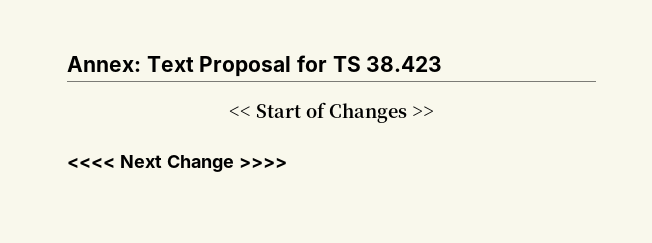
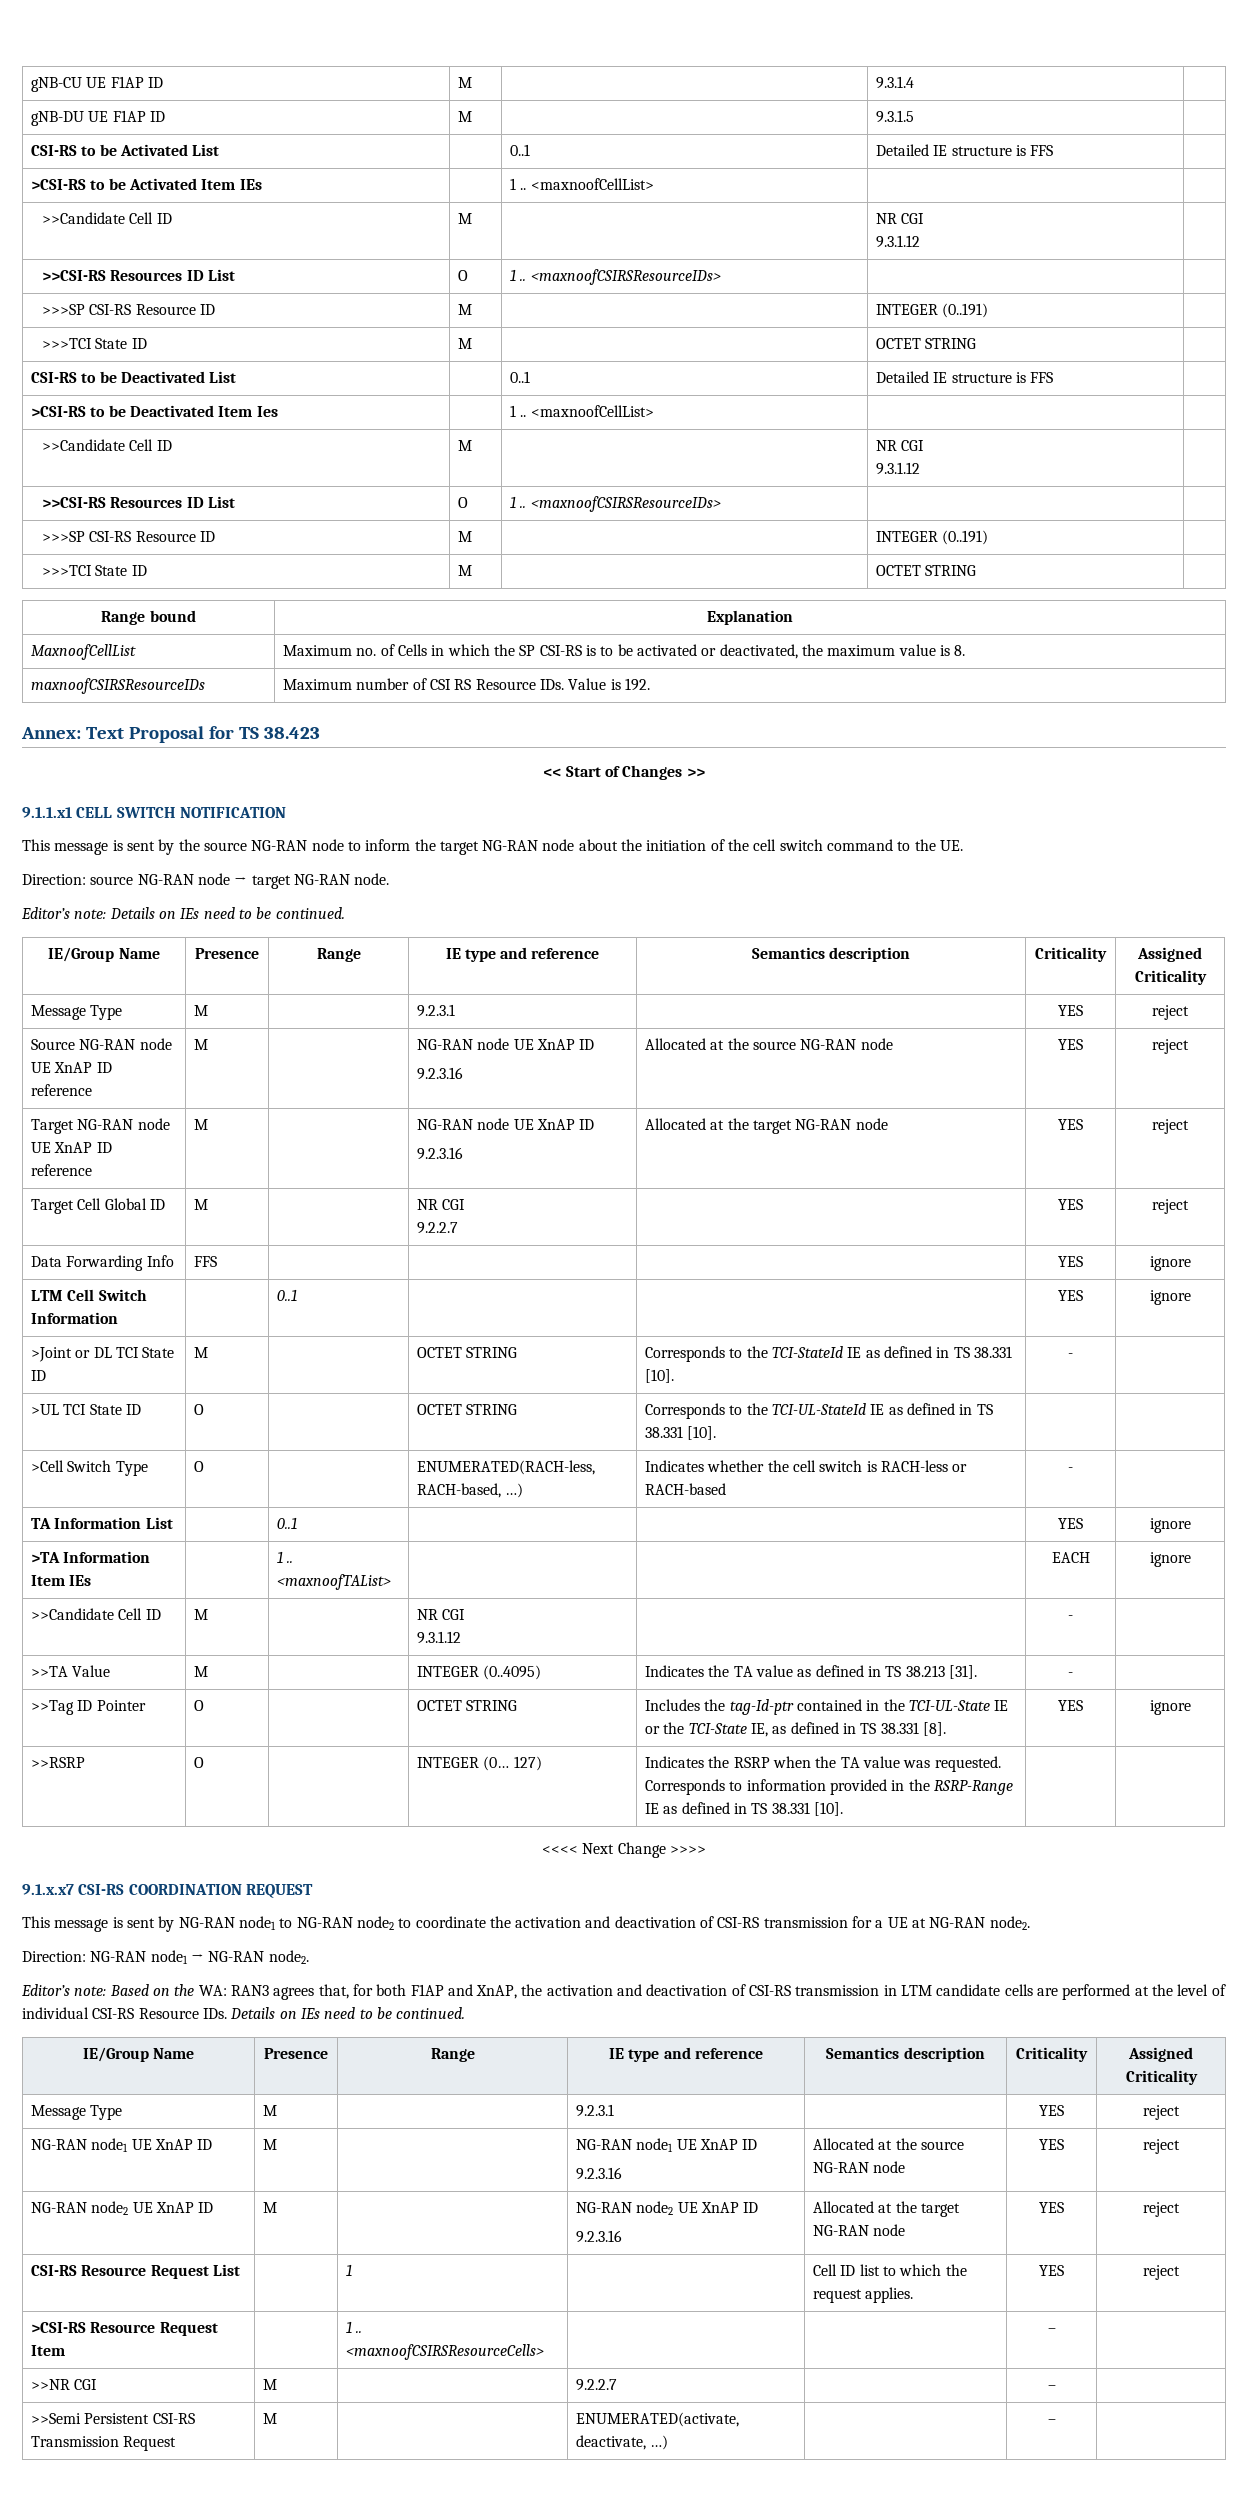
(67, 64) none -> [31,76,164,92] [458,77,473,88] [876,76,915,89] [31,110,166,126] [458,111,473,122] [876,110,915,123] [31,144,220,156] [510,144,531,156] [876,144,1054,156] [31,178,262,190] [510,178,654,190] [42,212,172,224] [458,213,473,224] [876,213,925,224] [876,235,921,248] [42,269,236,281] [458,270,469,281] [510,269,721,285] [42,304,216,315] [458,304,473,315] [876,303,989,318] [42,338,147,349] [458,338,473,349] [876,338,977,349] [31,371,237,383] [510,371,531,383] [876,371,1054,383] [31,405,278,417] [510,405,654,417] [42,439,172,451] [458,440,473,451] [876,440,925,451] [876,462,921,475] [42,496,236,508] [458,497,469,508] [510,496,721,512] [42,531,216,542] [458,531,473,542] [876,530,989,545] [42,565,147,576] [458,565,473,576] [876,565,977,576] [101,610,196,625] [707,610,793,625] [31,644,137,660] [283,644,966,659] [31,678,206,694] [283,678,650,691] gNB-CU UE F1AP ID | M | | 9.3.1.4 | // gNB-DU UE F1AP ID | M | | 9.3.1.5 | // CSI-RS to be Activated List | | 0..1 | Detailed IE structure is FFS | // >CSI-RS to be Activated Item IEs | | 1 .. <maxnoofCellList> | | // >>Candidate Cell ID | M | | NR CGI // 9.3.1.12 | // >>CSI-RS Resources ID List | O | 1 .. <maxnoofCSIRSResourceIDs> | | // >>>SP CSI-RS Resource ID | M | | INTEGER (0..191) | // >>>TCI State ID | M | | OCTET STRING | // CSI-RS to be Deactivated List | | 0..1 | Detailed IE structure is FFS | // >CSI-RS to be Deactivated Item Ies | | 1 .. <maxnoofCellList> | | // >>Candidate Cell ID | M | | NR CGI // 9.3.1.12 | // >>CSI-RS Resources ID List | O | 1 .. <maxnoofCSIRSResourceIDs> | | // >>>SP CSI-RS Resource ID | M | | INTEGER (0..191) | // >>>TCI State ID | M | | OCTET STRING | // Range bound | Explanation // MaxnoofCellList | Maximum no. of Cells in which the SP CSI-RS is to be activated or deactivated, the maximum value is 8. // maxnoofCSIRSResourceIDs | Maximum number of CSI RS Resource IDs. Value is 192. //
[67,155,287,172] <<<< Next Change >>>> -> [22,807,286,818] [22,839,964,855] [22,873,390,889] [21,907,345,919] [48,947,160,962] [195,948,259,959] [316,948,361,962] [445,947,600,962] [751,947,911,962] [1035,947,1107,962] [1137,947,1202,962] [1134,970,1207,985] [31,1005,123,1020] [194,1005,209,1016] [417,1004,456,1017] [1058,1005,1083,1016] [1152,1005,1189,1020] [31,1038,172,1050] [31,1062,112,1073] [31,1084,93,1096] [194,1039,209,1050] [417,1038,595,1050] [417,1067,464,1080] [645,1038,893,1050] [1058,1039,1083,1050] [1152,1039,1189,1054] [31,1118,170,1134] [31,1142,112,1153] [31,1164,93,1176] [194,1119,209,1130] [417,1118,595,1130] [417,1147,464,1160] [645,1118,888,1134] [1058,1119,1083,1130] [1152,1119,1189,1134] [31,1198,166,1214] [194,1199,209,1210] [417,1199,466,1210] [417,1222,459,1234] [1058,1199,1083,1210] [1152,1199,1189,1214] [31,1255,174,1271] [194,1256,218,1267] [1058,1256,1083,1267] [1149,1256,1191,1271] [31,1289,147,1301] [31,1312,119,1324] [277,1289,298,1301] [1058,1290,1083,1301] [1149,1290,1191,1305] [31,1347,175,1362] [31,1370,47,1381] [194,1347,209,1358] [417,1347,518,1358] [645,1346,1012,1362] [645,1369,675,1383] [1068,1353,1073,1358] [31,1404,142,1415] [194,1404,205,1415] [417,1404,518,1415] [645,1403,993,1419] [645,1426,717,1440] [31,1460,148,1476] [194,1461,205,1472] [417,1460,596,1475] [417,1483,524,1498] [645,1460,968,1472] [645,1483,727,1495] [1068,1467,1073,1472] [31,1517,173,1529] [277,1517,298,1529] [1058,1518,1083,1529] [1149,1518,1191,1533] [31,1551,151,1563] [31,1575,92,1586] [277,1551,294,1563] [277,1574,392,1590] [1051,1552,1090,1563] [1149,1552,1191,1567] [31,1608,161,1620] [194,1609,209,1620] [417,1609,466,1620] [417,1631,462,1644] [1068,1615,1073,1620] [31,1665,111,1677] [194,1666,209,1677] [417,1665,542,1680] [645,1665,977,1679] [1068,1672,1073,1677] [31,1700,146,1715] [194,1700,205,1711] [417,1700,518,1711] [645,1699,1009,1715] [645,1722,946,1737] [1058,1700,1083,1711] [1149,1700,1191,1715] [31,1757,86,1768] [194,1757,205,1768] [417,1756,542,1771] [645,1756,1001,1772] [645,1779,1014,1795] [645,1802,844,1816] [542,1842,706,1858] [22,1884,313,1898] [22,1916,1030,1932] [22,1950,309,1964] [21,1984,1226,2000] [22,2007,466,2019] [82,2047,195,2062] [264,2048,328,2059] [430,2048,475,2062] [609,2047,763,2062] [826,2047,985,2062] [1016,2047,1088,2062] [1128,2047,1193,2062] [1125,2070,1198,2085] [31,2105,123,2120] [263,2105,278,2116] [576,2104,615,2117] [1039,2105,1064,2116] [1143,2105,1180,2120] [31,2138,213,2152] [263,2139,278,2150] [576,2138,758,2152] [576,2167,623,2180] [813,2138,965,2150] [813,2161,906,2173] [1039,2139,1064,2150] [1143,2139,1180,2154] [31,2201,214,2215] [263,2202,278,2213] [576,2201,759,2215] [576,2230,623,2243] [813,2201,961,2217] [813,2224,906,2236] [1039,2202,1064,2213] [1143,2202,1180,2217] [31,2264,241,2279] [346,2264,353,2276] [813,2264,967,2276] [813,2287,914,2303] [1039,2265,1064,2276] [1143,2265,1180,2280] [31,2322,218,2336] [31,2345,66,2356] [346,2321,363,2333] [346,2344,545,2360] [1047,2328,1056,2333] [31,2379,98,2390] [263,2379,278,2390] [576,2379,618,2391] [1047,2385,1056,2390] [31,2413,195,2424] [31,2436,177,2451] [263,2413,278,2424] [576,2412,740,2427] [576,2435,669,2450] [1047,2419,1056,2424] 9.1.1.x1 CELL SWITCH NOTIFICATION // This message is sent by the source NG-RAN node to inform the target NG-RAN node about the initiation of the cell switch command to the UE. // Direction: source NG-RAN node → target NG-RAN node. // Editor’s note: Details on IEs need to be continued. // IE/Group Name | Presence | Range | IE type and reference | Semantics description | Criticality | Assigned Criticality // Message Type | M | | 9.2.3.1 | | YES | reject // Source NG-RAN node UE XnAP ID reference | M | | NG-RAN node UE XnAP ID // 9.2.3.16 | Allocated at the source NG-RAN node | YES | reject // Target NG-RAN node UE XnAP ID reference | M | | NG-RAN node UE XnAP ID // 9.2.3.16 | Allocated at the target NG-RAN node | YES | reject // Target Cell Global ID | M | | NR CGI // 9.2.2.7 | | YES | reject // Data Forwarding Info | FFS | | | | YES | ignore // LTM Cell Switch Information | | 0..1 | | | YES | ignore // >Joint or DL TCI State ID | M | | OCTET STRING | Corresponds to the TCI-StateId IE as defined in TS 38.331 [10]. | - | // >UL TCI State ID | O | | OCTET STRING | Corresponds to the TCI-UL-StateId IE as defined in TS 38.331 [10]. | | // >Cell Switch Type | O | | ENUMERATED(RACH-less, RACH-based, …) | Indicates whether the cell switch is RACH-less or RACH-based | - | // TA Information List | | 0..1 | | | YES | ignore // >TA Information Item IEs | | 1 .. <maxnoofTAList> | | | EACH | ignore // >>Candidate Cell ID | M | | NR CGI // 9.3.1.12 | | - | // >>TA Value | M | | INTEGER (0..4095) | Indicates the TA value as defined in TS 38.213 [31]. | - | // >>Tag ID Pointer | O | | OCTET STRING | Includes the tag-Id-ptr contained in the TCI-UL-State IE or the TCI-State IE, as defined in TS 38.331 [8]. | YES | ignore // >>RSRP | O | | INTEGER (0… 127) | Indicates the RSRP when the TA value was requested. Corresponds to information provided in the RSRP-Range IE as defined in TS 38.331 [10]. | | // <<<< Next Change >>>> // 9.1.x.x7 CSI-RS COORDINATION REQUEST // This message is sent by NG-RAN node1 to NG-RAN node2 to coordinate the activation and deactivation of CSI-RS transmission for a UE at NG-RAN node2. // Direction: NG-RAN node1 → NG-RAN node2. // Editor’s note: Based on the WA: RAN3 agrees that, for both F1AP and XnAP, the activation and deactivation of CSI-RS transmission in LTM candidate cells are performed at the level of individual CSI-RS Resource IDs. Details on IEs need to be continued. // IE/Group Name | Presence | Range | IE type and reference | Semantics description | Criticality | Assigned Criticality // Message Type | M | | 9.2.3.1 | | YES | reject // NG-RAN node1 UE XnAP ID | M | | NG-RAN node1 UE XnAP ID // 9.2.3.16 | Allocated at the source NG-RAN node | YES | reject // NG-RAN node2 UE XnAP ID | M | | NG-RAN node2 UE XnAP ID // 9.2.3.16 | Allocated at the target NG-RAN node | YES | reject // CSI-RS Resource Request List | | 1 | | Cell ID list to which the request applies. | YES | reject // >CSI-RS Resource Request Item | | 1 .. <maxnoofCSIRSResourceCells> | | | – | // >>NR CGI | M | | 9.2.2.7 | | – | // >>Semi Persistent CSI-RS Transmission Request | M | | ENUMERATED(activate, deactivate, …) | | – |

